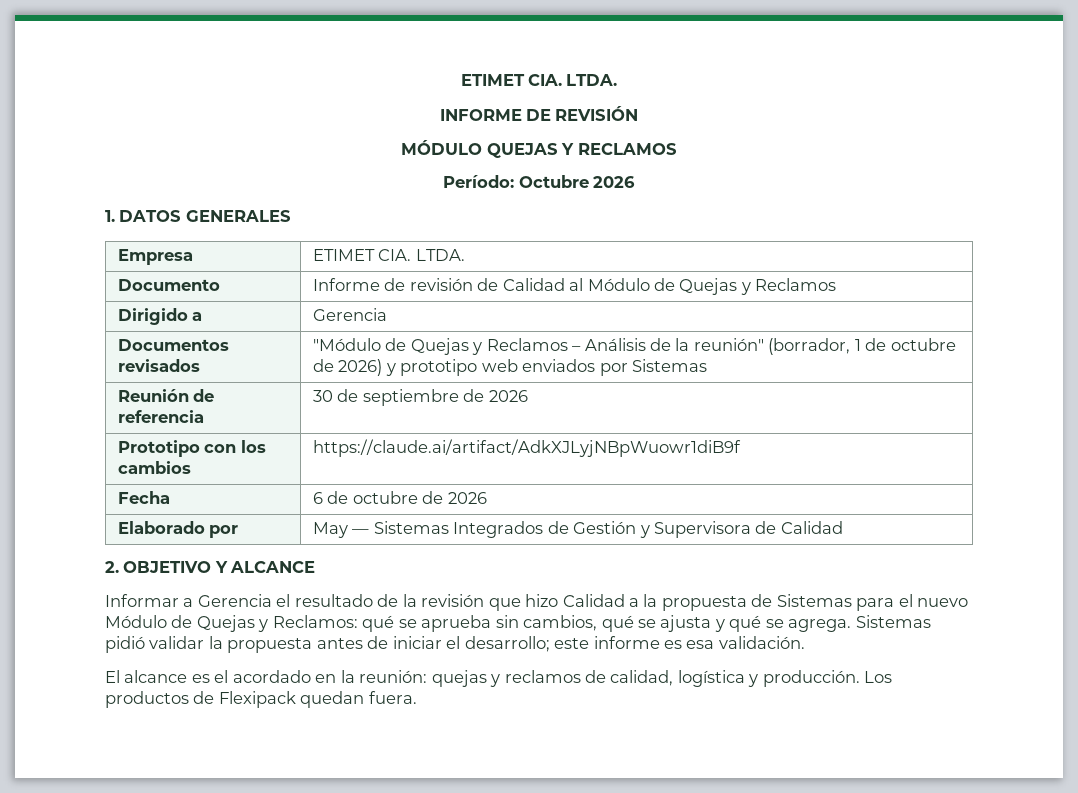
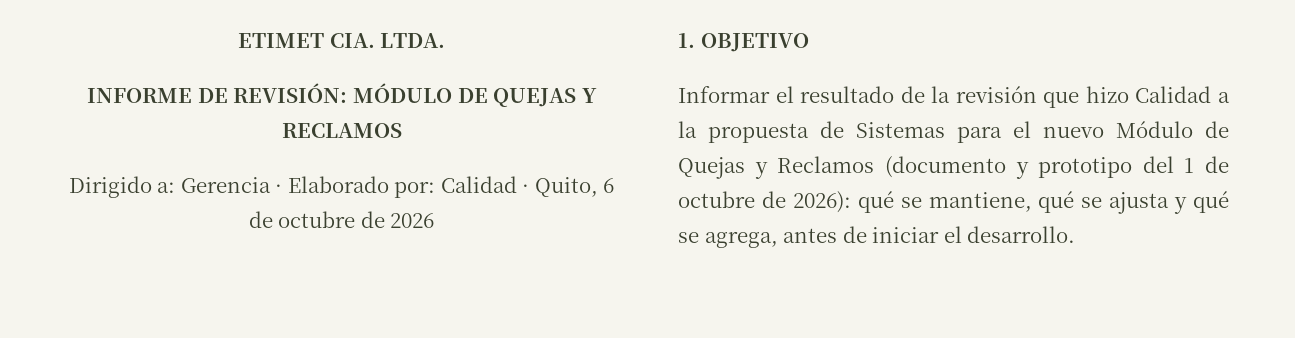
[555,106,639,121] [401,140,483,155] REVISIÓN // MÓDULO -> [233,83,488,103] REVISIÓN: MÓDULO DE
[443,175,635,188] [105,210,291,222] [117,249,193,265] [312,249,465,261] [117,279,220,291] [312,278,837,295] [117,308,203,325] [312,308,387,321] [117,339,229,351] [117,359,200,372] [312,338,956,355] [312,359,707,376] [117,389,215,402] [117,410,204,423] [312,389,528,406] [117,440,266,457] [117,461,191,474] [312,439,741,457] [117,491,170,504] Período: Octubre 2026 // 1. DATOS GENERALES // Empresa | ETIMET CIA. LTDA. // Documento | Informe de revisión de Calidad al Módulo de Quejas y Reclamos // Dirigido a | Gerencia // Documentos revisados | "Módulo de Quejas y Reclamos – Análisis de la reunión" (borrador, 1 de octubre de 2026) y prototipo web enviados por Sistemas // Reunión de referencia | 30 de septiembre de 2026 // Prototipo con los cambios | https://claude.ai/artifact/AdkXJLyjNBpWuowr1diB9f // Fecha | -> [68,176,598,198] Dirigido a: Gerencia · Elaborado por: Calidad · Quito,
[117,521,239,538] [312,521,843,538] [105,561,119,573] // Elaborado por | May — Sistemas Integrados de Gestión y Supervisora de Calidad // 2. -> [678,33,695,48] // 1.
[214,561,316,573] Y ALCANCE -> (809, 42) none
[183,594,272,607] a Gerencia -> (770, 94) none
[272,615,598,632] Reclamos: qué se aprueba sin cambios, -> [777,156,1229,179] [678,191,1032,213] Reclamos (documento y prototipo del 1 de octubre de 2026): qué se mantiene,
[788,615,931,632] [105,636,805,653] [105,670,893,687] [105,691,417,708] agrega. Sistemas pidió validar la propuesta antes de iniciar el desarrollo; este informe es esa validación. // El alcance es el acordado en la reunión: quejas y reclamos de calidad, logística y producción. Los productos de Flexipack quedan fuera. -> [704,226,1076,248] agrega, antes de iniciar el desarrollo.

